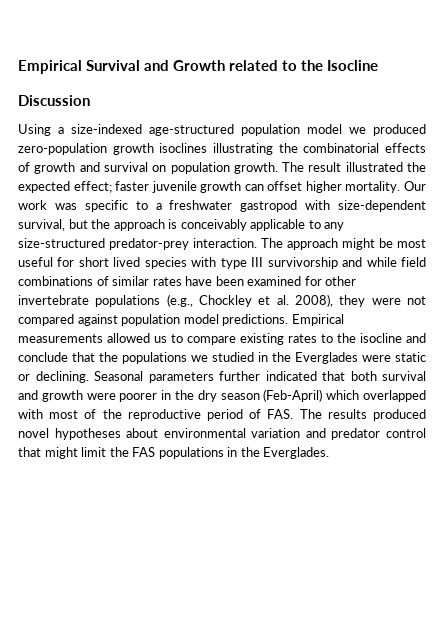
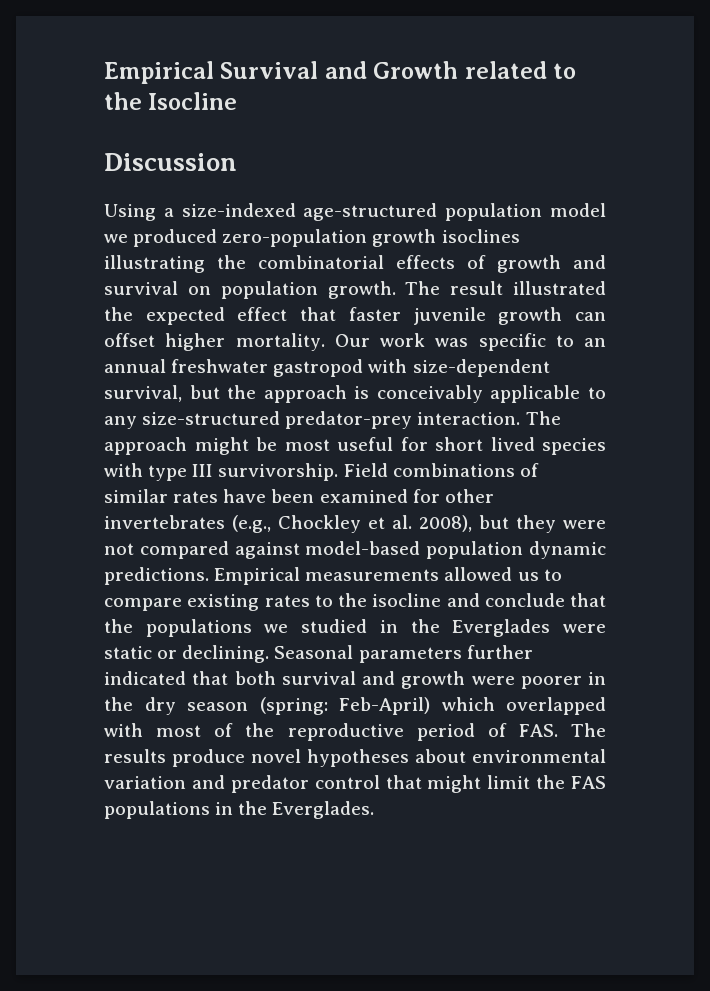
[73,181,112,193] effect; -> [237,307,337,321] effect that
[155,203,162,210] a -> [584,338,606,347] [104,359,166,373] an annual
[267,257,426,269] survivorship and while field -> [218,463,388,481] survivorship. Field
[18,295,161,307] invertebrate populations -> [104,515,225,529] invertebrates
(333, 300) none -> [479,515,509,529] but
[121,314,219,326] population model -> [305,541,606,559] model-based population dynamic
[263,389,323,402] (Feb-April) -> [259,697,430,715] (spring: Feb-April)
[372,409,426,421] produced -> [172,749,245,767] produce

